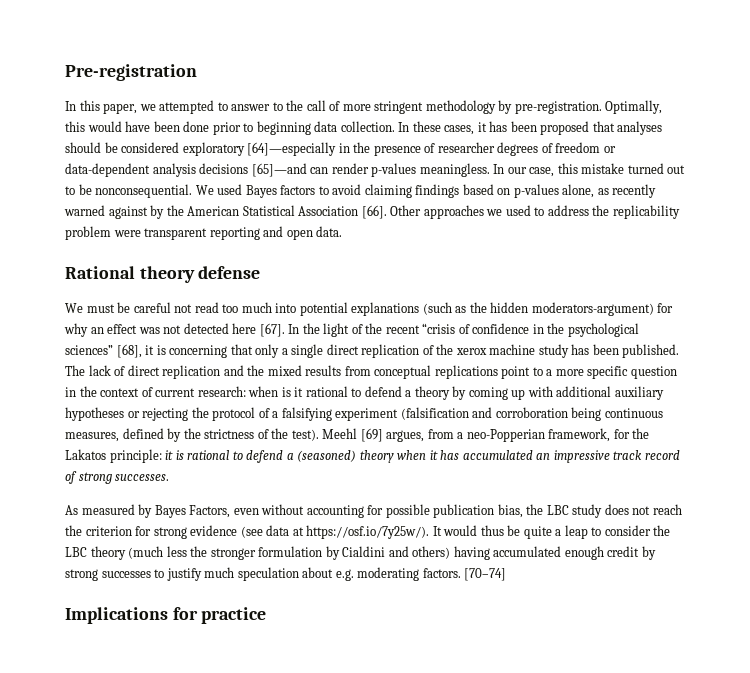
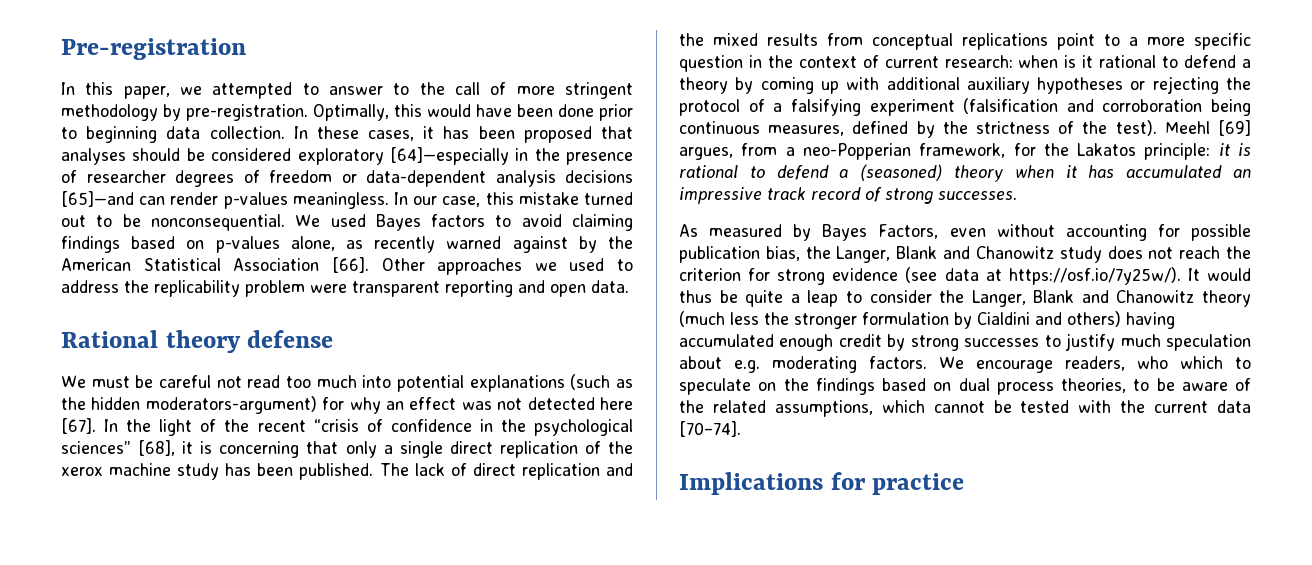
[546,505,569,515] LBC -> [836,246,1054,263] Langer, Blank and Chanowitz
[65,547,87,557] LBC -> [971,290,1195,307] Langer, Blank and Chanowitz
[464,568,507,581] [70–74] -> [939,356,1251,373] [679,378,1251,395] [679,400,1251,417] [679,421,741,437] We encourage readers, who which to speculate on the findings based on dual process theories, to be aware of the related assumptions, which cannot be tested with the current data [70–74].

